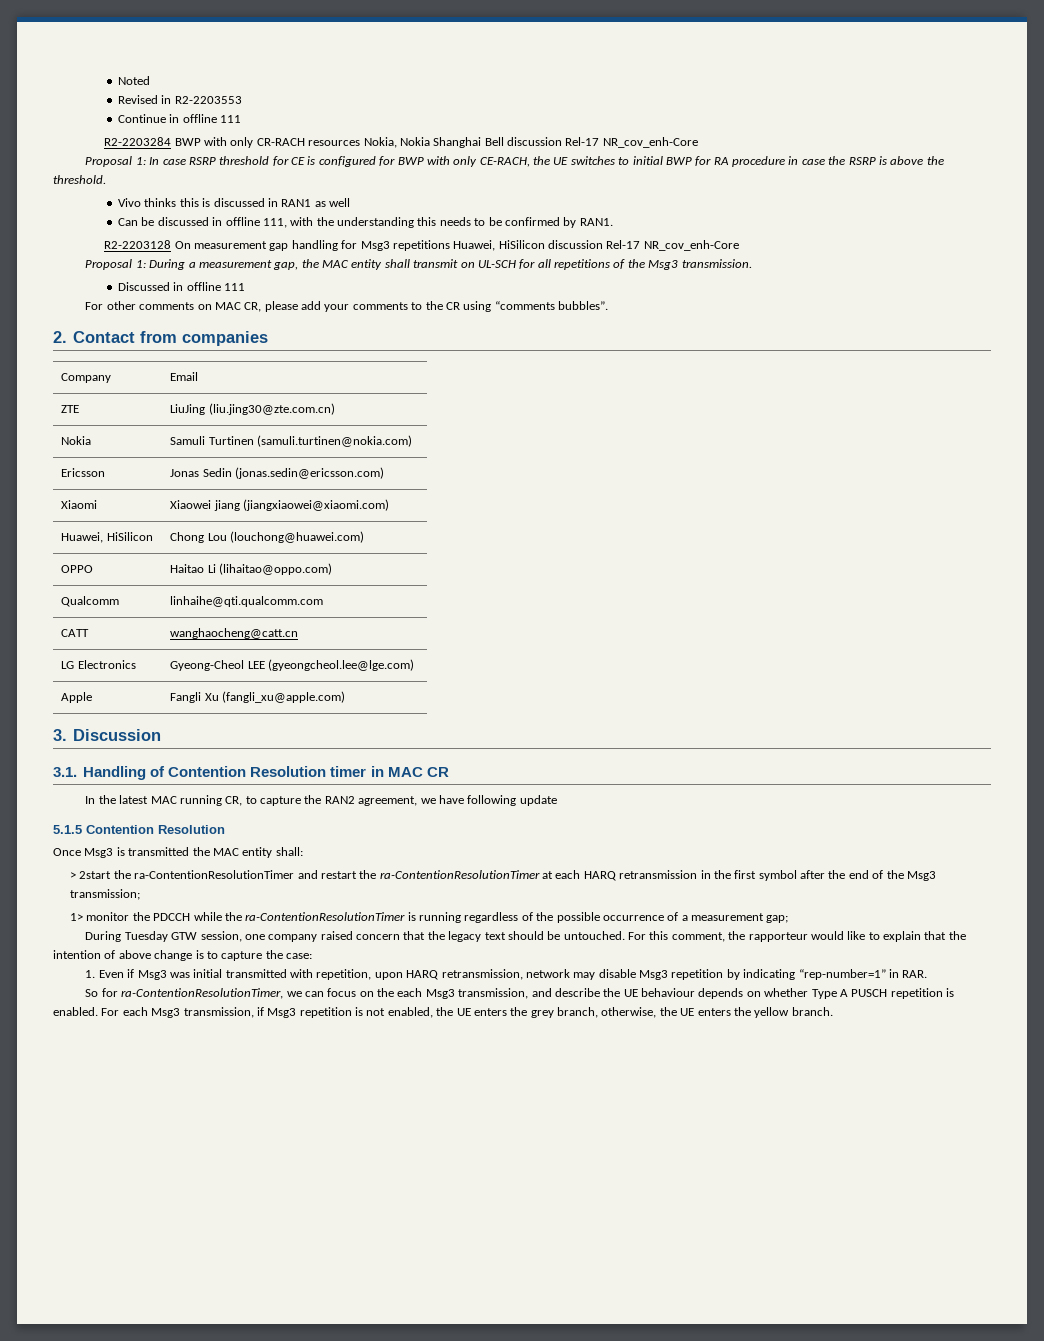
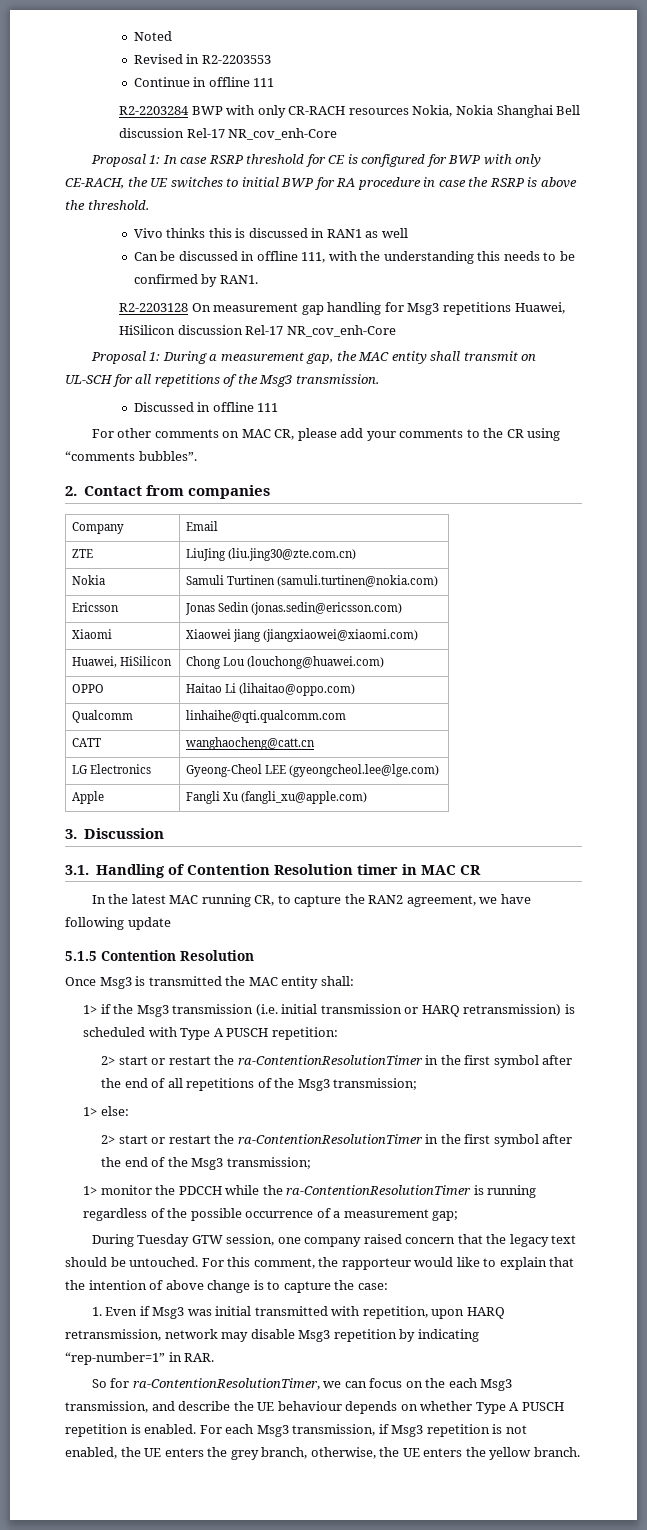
[70,870,698,881] > 2start the ra-ContentionResolutionTimer and restart the ra-ContentionResolutionTimer at each HARQ retransmission -> [83,1004,575,1017] [83,1027,338,1040] [101,1055,573,1068] [101,1078,418,1091] [83,1106,129,1116] [101,1134,423,1144] 1> if the Msg3 transmission (i.e. initial transmission or HARQ retransmission) is scheduled with Type A PUSCH repetition: // 2> start or restart the ra-ContentionResolutionTimer in the first symbol after the end of all repetitions of the Msg3 transmission; // 1> else: // 2> start or restart the ra-ContentionResolutionTimer

